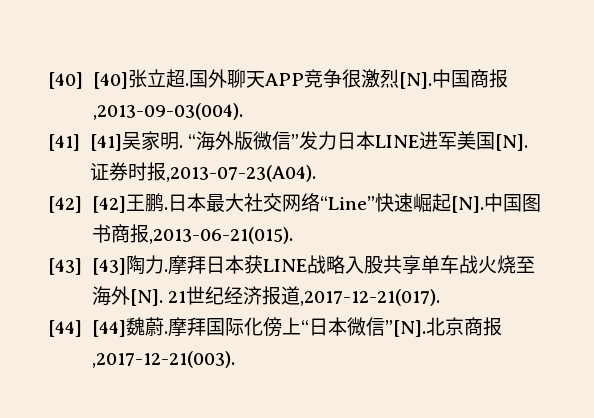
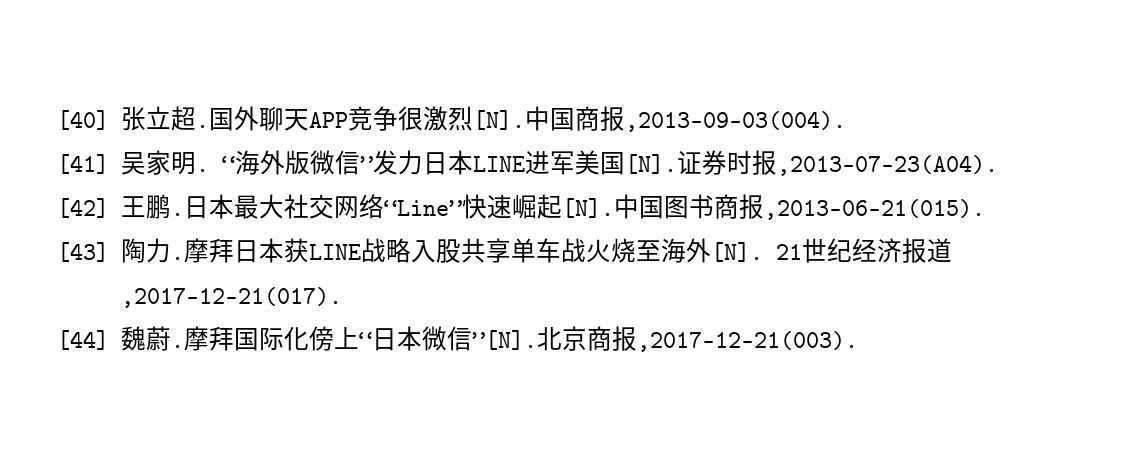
[48,72,128,89] [40] [40] -> [57,110,109,130] [40]
[89,134,122,151] [41] -> (109, 164) none
[91,196,126,213] [42] -> (109, 208) none
[91,258,126,275] [43] -> (109, 252) none
[91,320,126,337] [44] -> (109, 340) none

